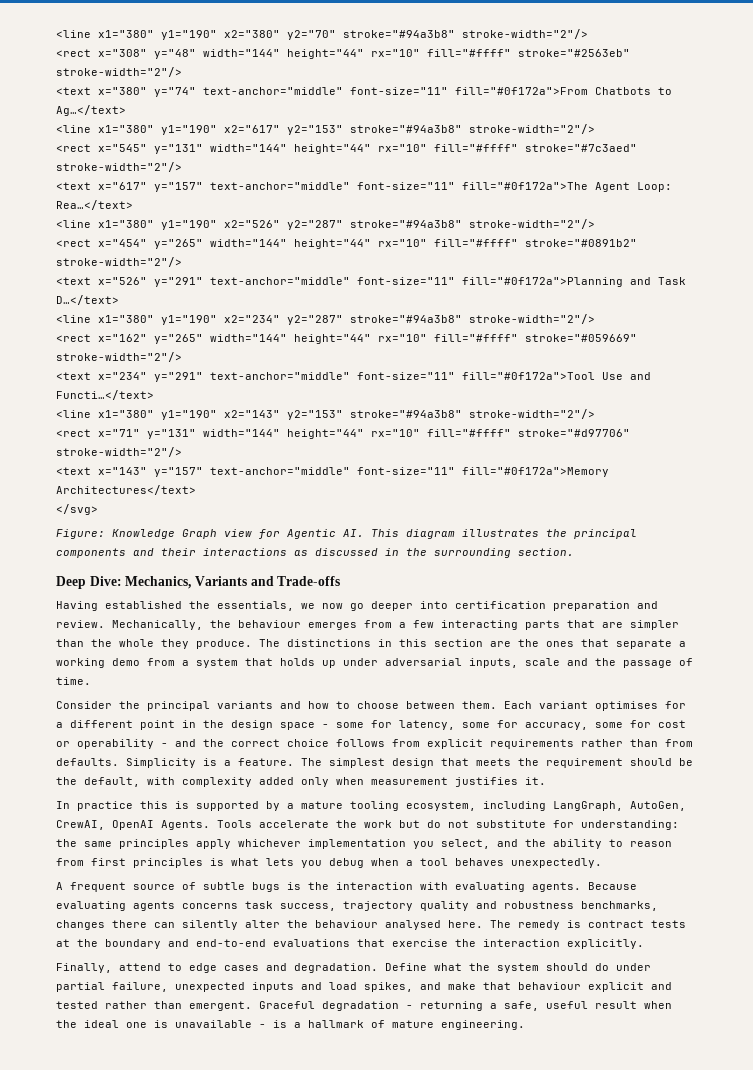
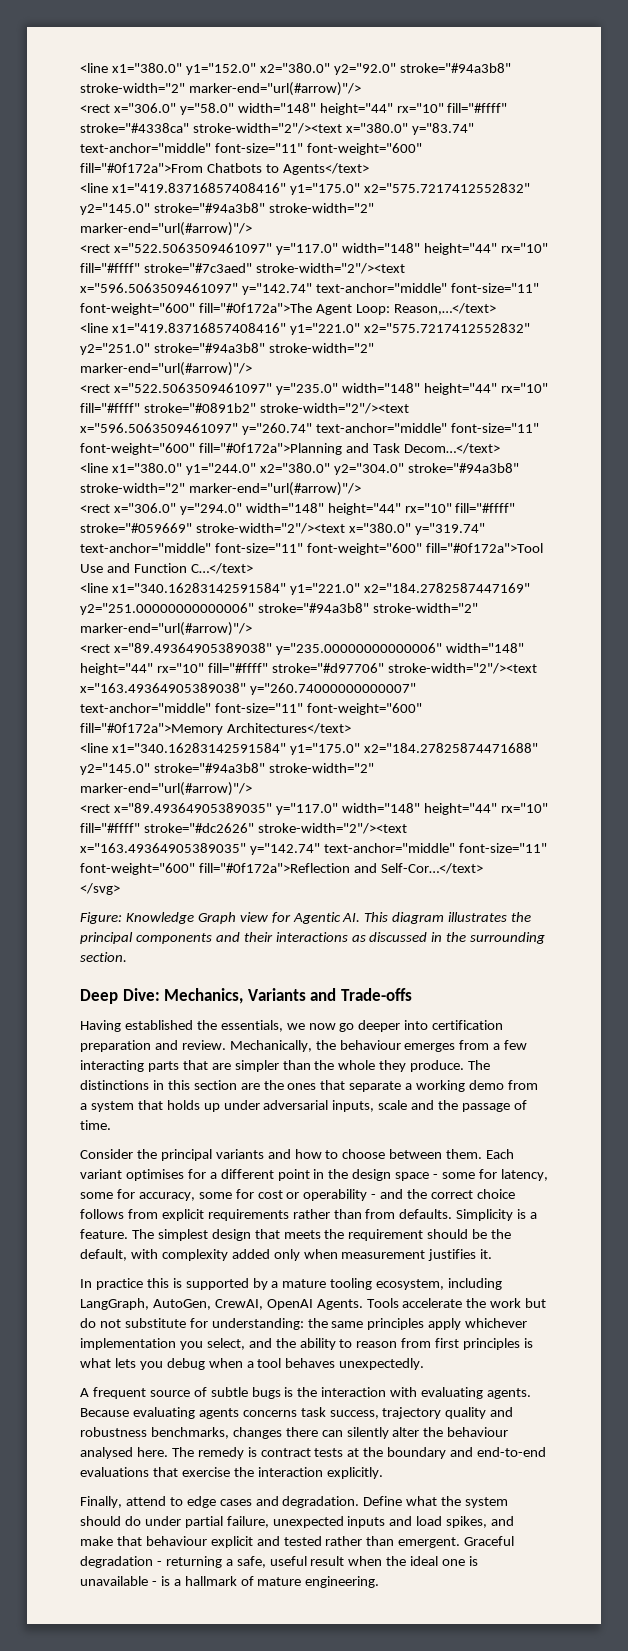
[56,29,588,40] [56,49,630,59] [56,67,182,77] [56,87,448,97] <line x1="380" y1="190" x2="380" y2="70" stroke="#94a3b8" stroke-width="2"/> // <rect x="308" y="48" width="144" height="44" rx="10" fill="#ffff" stroke="#2563eb" stroke-width="2"/> // <text x="380" y="74" text-anchor="middle" font-size="11" -> [80,63,511,75] [80,82,361,96] [80,103,508,115] [80,123,474,135] [80,143,422,155] <line x1="380.0" y1="152.0" x2="380.0" y2="92.0" stroke="#94a3b8" stroke-width="2" marker-end="url(#arrow)"/> // <rect x="306.0" y="58.0" width="148" height="44" rx="10" fill="#ffff" stroke="#4338ca" stroke-width="2"/><text x="380.0" y="83.74" text-anchor="middle" font-size="11" font-weight="600"
[56,105,126,116] [56,124,595,135] [56,144,637,154] [56,162,182,172] [56,182,455,192] Ag…</text> // <line x1="380" y1="190" x2="617" y2="153" stroke="#94a3b8" stroke-width="2"/> // <rect x="545" y="131" width="144" height="44" rx="10" fill="#ffff" stroke="#7c3aed" stroke-width="2"/> // <text x="617" y="157" text-anchor="middle" font-size="11" -> [282,163,369,175] [80,183,530,195] [80,203,374,215] [80,222,252,236] [80,243,548,255] [80,263,405,274] [80,283,539,295] [80,303,195,315] Agents</text> // <line x1="419.83716857408416" y1="175.0" x2="575.7217412552832" y2="145.0" stroke="#94a3b8" stroke-width="2" marker-end="url(#arrow)"/> // <rect x="522.5063509461097" y="117.0" width="148" height="44" rx="10" fill="#ffff" stroke="#7c3aed" stroke-width="2"/><text x="596.5063509461097" y="142.74" text-anchor="middle" font-size="11" font-weight="600"
[56,200,133,210] [56,219,595,230] [56,239,637,249] [56,257,182,267] [56,277,455,287] Rea…</text> // <line x1="380" y1="190" x2="526" y2="287" stroke="#94a3b8" stroke-width="2"/> // <rect x="454" y="265" width="144" height="44" rx="10" fill="#ffff" stroke="#0891b2" stroke-width="2"/> // <text x="526" y="291" text-anchor="middle" font-size="11" -> [393,303,496,315] [80,323,530,335] [80,343,374,355] [80,362,252,376] [80,383,548,395] [80,403,409,414] [80,423,539,435] [80,443,195,455] Reason,…</text> // <line x1="419.83716857408416" y1="221.0" x2="575.7217412552832" y2="251.0" stroke="#94a3b8" stroke-width="2" marker-end="url(#arrow)"/> // <rect x="522.5063509461097" y="235.0" width="148" height="44" rx="10" fill="#ffff" stroke="#0891b2" stroke-width="2"/><text x="596.5063509461097" y="260.74" text-anchor="middle" font-size="11" font-weight="600"
[56,295,119,305] [56,314,595,325] [56,334,637,344] [56,352,182,362] [56,372,455,382] D…</text> // <line x1="380" y1="190" x2="234" y2="287" stroke="#94a3b8" stroke-width="2"/> // <rect x="162" y="265" width="144" height="44" rx="10" fill="#ffff" stroke="#059669" stroke-width="2"/> // <text x="234" y="291" text-anchor="middle" font-size="11" -> [403,443,500,454] [80,463,519,475] [80,482,361,496] [80,503,516,515] [80,523,485,535] [80,543,422,555] Decom…</text> // <line x1="380.0" y1="244.0" x2="380.0" y2="304.0" stroke="#94a3b8" stroke-width="2" marker-end="url(#arrow)"/> // <rect x="306.0" y="294.0" width="148" height="44" rx="10" fill="#ffff" stroke="#059669" stroke-width="2"/><text x="380.0" y="319.74" text-anchor="middle" font-size="11" font-weight="600"
[56,390,154,400] [56,409,595,420] [56,429,630,439] [56,447,182,457] [56,467,455,477] Functi…</text> // <line x1="380" y1="190" x2="143" y2="153" stroke="#94a3b8" stroke-width="2"/> // <rect x="71" y="131" width="144" height="44" rx="10" fill="#ffff" stroke="#d97706" stroke-width="2"/> // <text x="143" y="157" text-anchor="middle" font-size="11" -> [133,563,253,574] [80,583,530,595] [80,603,478,615] [80,622,252,636] [80,643,524,655] [80,663,537,675] [80,683,416,695] [80,703,422,715] Function C…</text> // <line x1="340.16283142591584" y1="221.0" x2="184.2782587447169" y2="251.00000000000006" stroke="#94a3b8" stroke-width="2" marker-end="url(#arrow)"/> // <rect x="89.49364905389038" y="235.00000000000006" width="148" height="44" rx="10" fill="#ffff" stroke="#d97706" stroke-width="2"/><text x="163.49364905389038" y="260.74000000000007" text-anchor="middle" font-size="11" font-weight="600"
(196, 490) none -> [80,743,538,755] [80,763,374,775] [80,782,252,796] [80,803,548,815] [80,823,407,834] [80,843,547,855] [80,863,483,875] // <line x1="340.16283142591584" y1="175.0" x2="184.27825874471688" y2="145.0" stroke="#94a3b8" stroke-width="2" marker-end="url(#arrow)"/> // <rect x="89.49364905389035" y="117.0" width="148" height="44" rx="10" fill="#ffff" stroke="#dc2626" stroke-width="2"/><text x="163.49364905389035" y="142.74" text-anchor="middle" font-size="11" font-weight="600" fill="#0f172a">Reflection and Self-Cor…</text>

